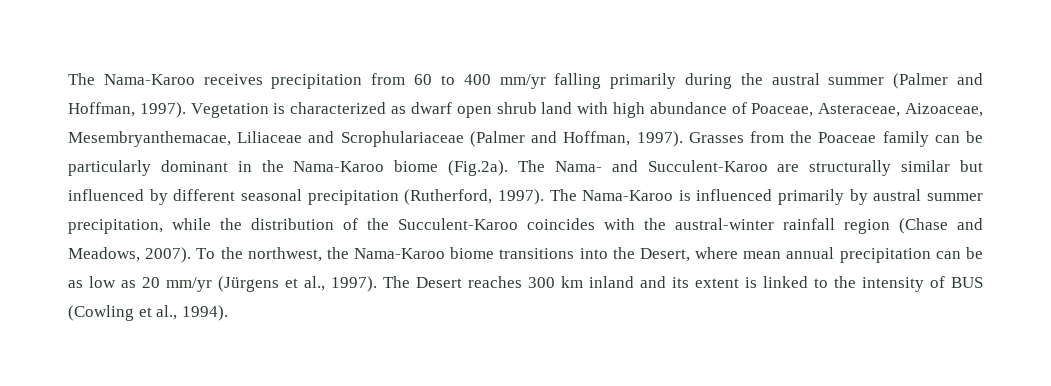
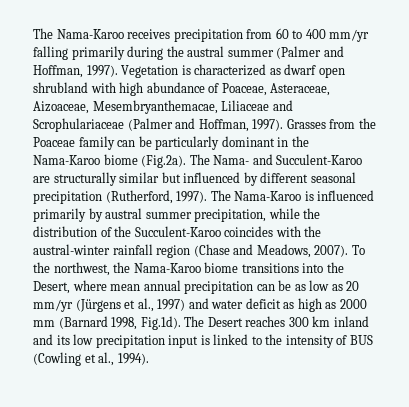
[496,102,573,114] shrub land -> [33,82,88,93] shrubland
[331,276,377,292] 1997). -> [157,298,367,312] [33,316,181,330] 1997) and water deficit as high as 2000 mm (Barnard 1998, Fig.1d).
[695,278,739,288] extent -> [73,334,199,348] low precipitation input

